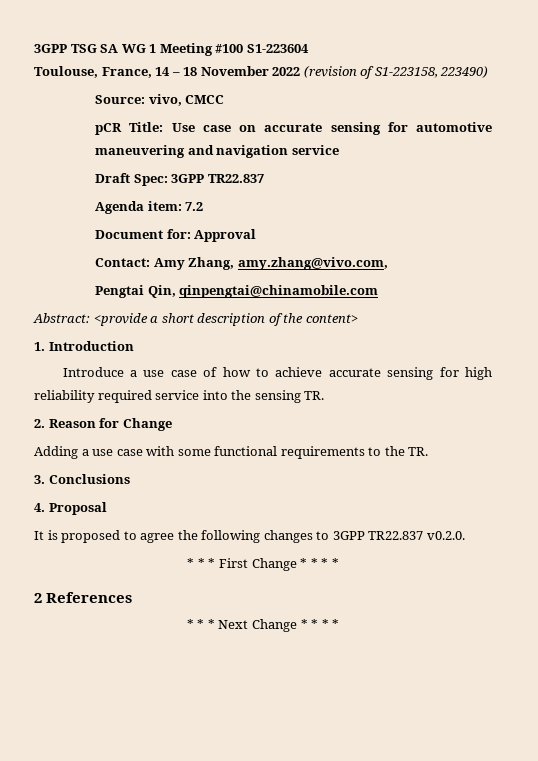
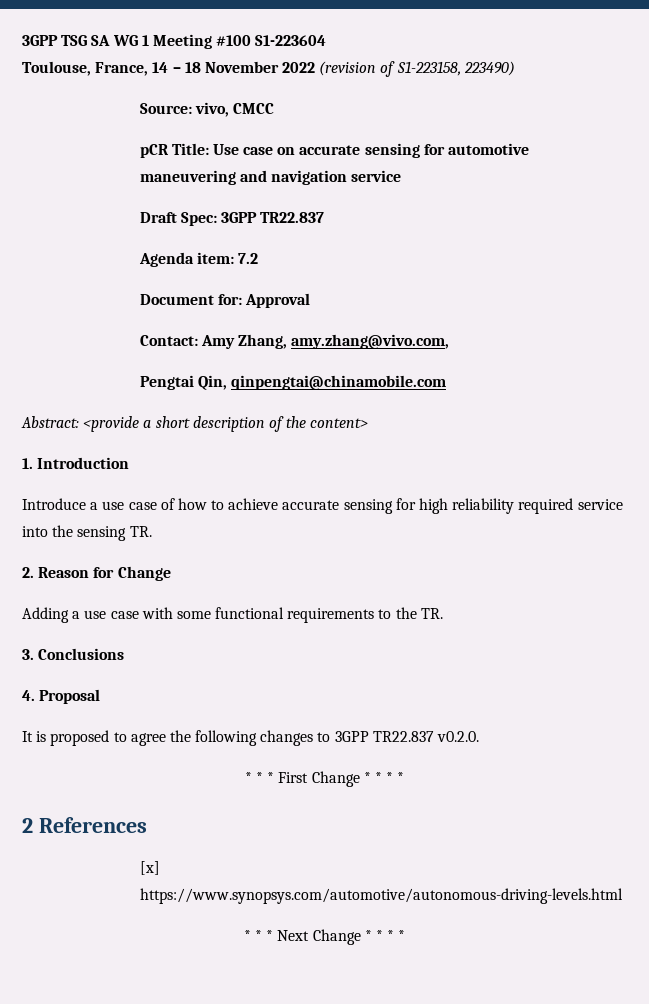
(133, 597) none -> [139,861,160,875] [139,888,623,904] // [x] https://www.synopsys.com/automotive/autonomous-driving-levels.html

